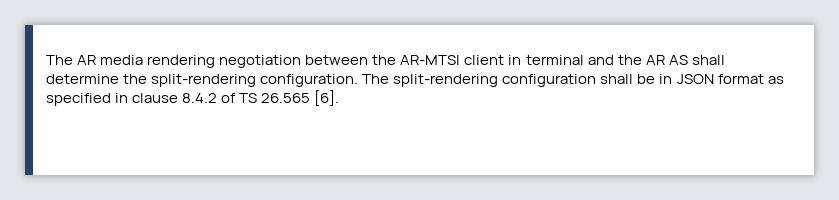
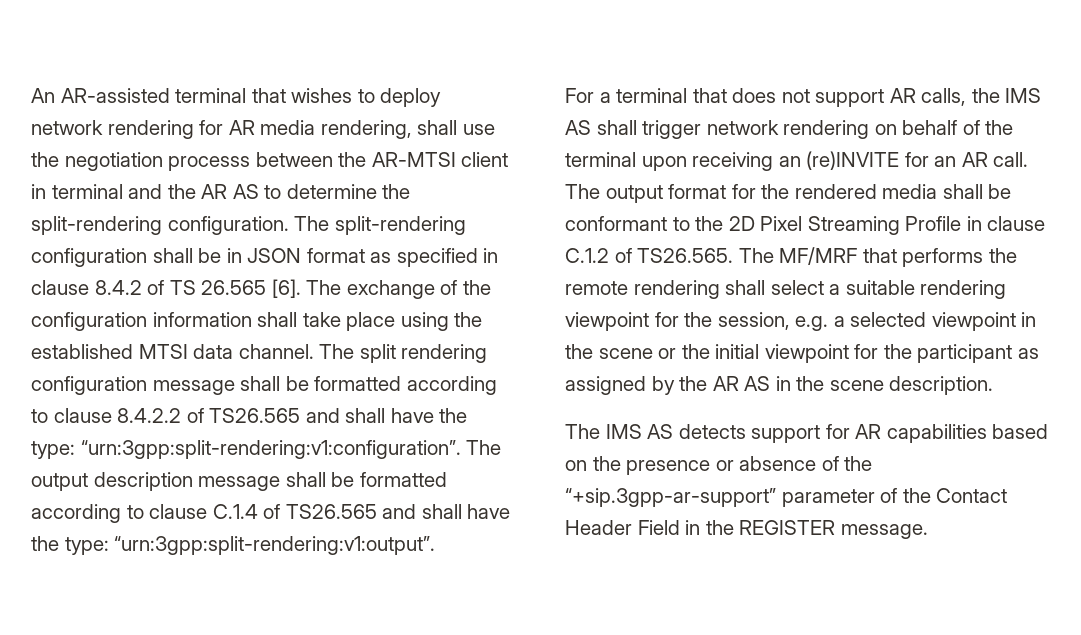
[46,55,302,68] The AR media rendering negotiation -> [31,88,442,107] [31,120,495,139] [31,152,251,171] An AR-assisted terminal that wishes to deploy network rendering for AR media rendering, shall use the negotiation processs
[691,55,725,65] shall -> [264,185,282,199] to
(340, 98) none -> [306,280,491,299] [31,312,483,331] [31,344,488,363] [31,376,497,395] [31,408,468,423] [31,440,502,459] [31,472,447,491] [31,504,511,523] [31,536,436,555] [565,88,1042,107] [565,120,1014,139] [565,151,1029,171] [565,184,1012,203] [565,216,1046,235] [565,247,1017,267] [565,280,1007,299] [565,312,1037,331] [565,344,1039,363] [565,376,994,395] [565,424,1049,443] [565,456,873,475] [565,488,1008,507] [565,520,928,539] The exchange of the configuration information shall take place using the established MTSI data channel. The split rendering configuration message shall be formatted according to clause 8.4.2.2 of TS26.565 and shall have the type: “urn:3gpp:split-rendering:v1:configuration”. The output description message shall be formatted according to clause C.1.4 of TS26.565 and shall have the type: “urn:3gpp:split-rendering:v1:output”. // For a terminal that does not support AR calls, the IMS AS shall trigger network rendering on behalf of the terminal upon receiving an (re)INVITE for an AR call. The output format for the rendered media shall be conformant to the 2D Pixel Streaming Profile in clause C.1.2 of TS26.565. The MF/MRF that performs the remote rendering shall select a suitable rendering viewpoint for the session, e.g. a selected viewpoint in the scene or the initial viewpoint for the participant as assigned by the AR AS in the scene description. // The IMS AS detects support for AR capabilities based on the presence or absence of the “+sip.3gpp-ar-support” parameter of the Contact Header Field in the REGISTER message.

